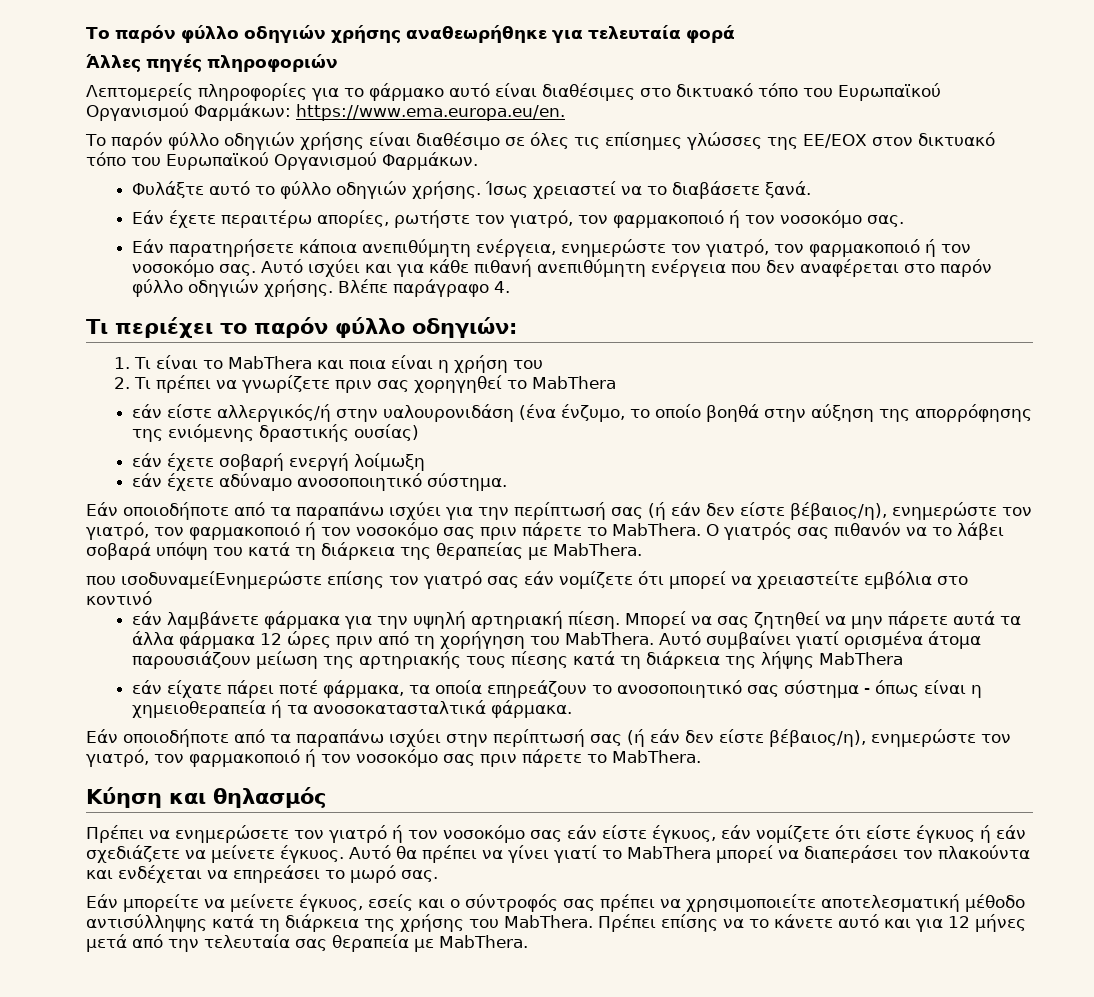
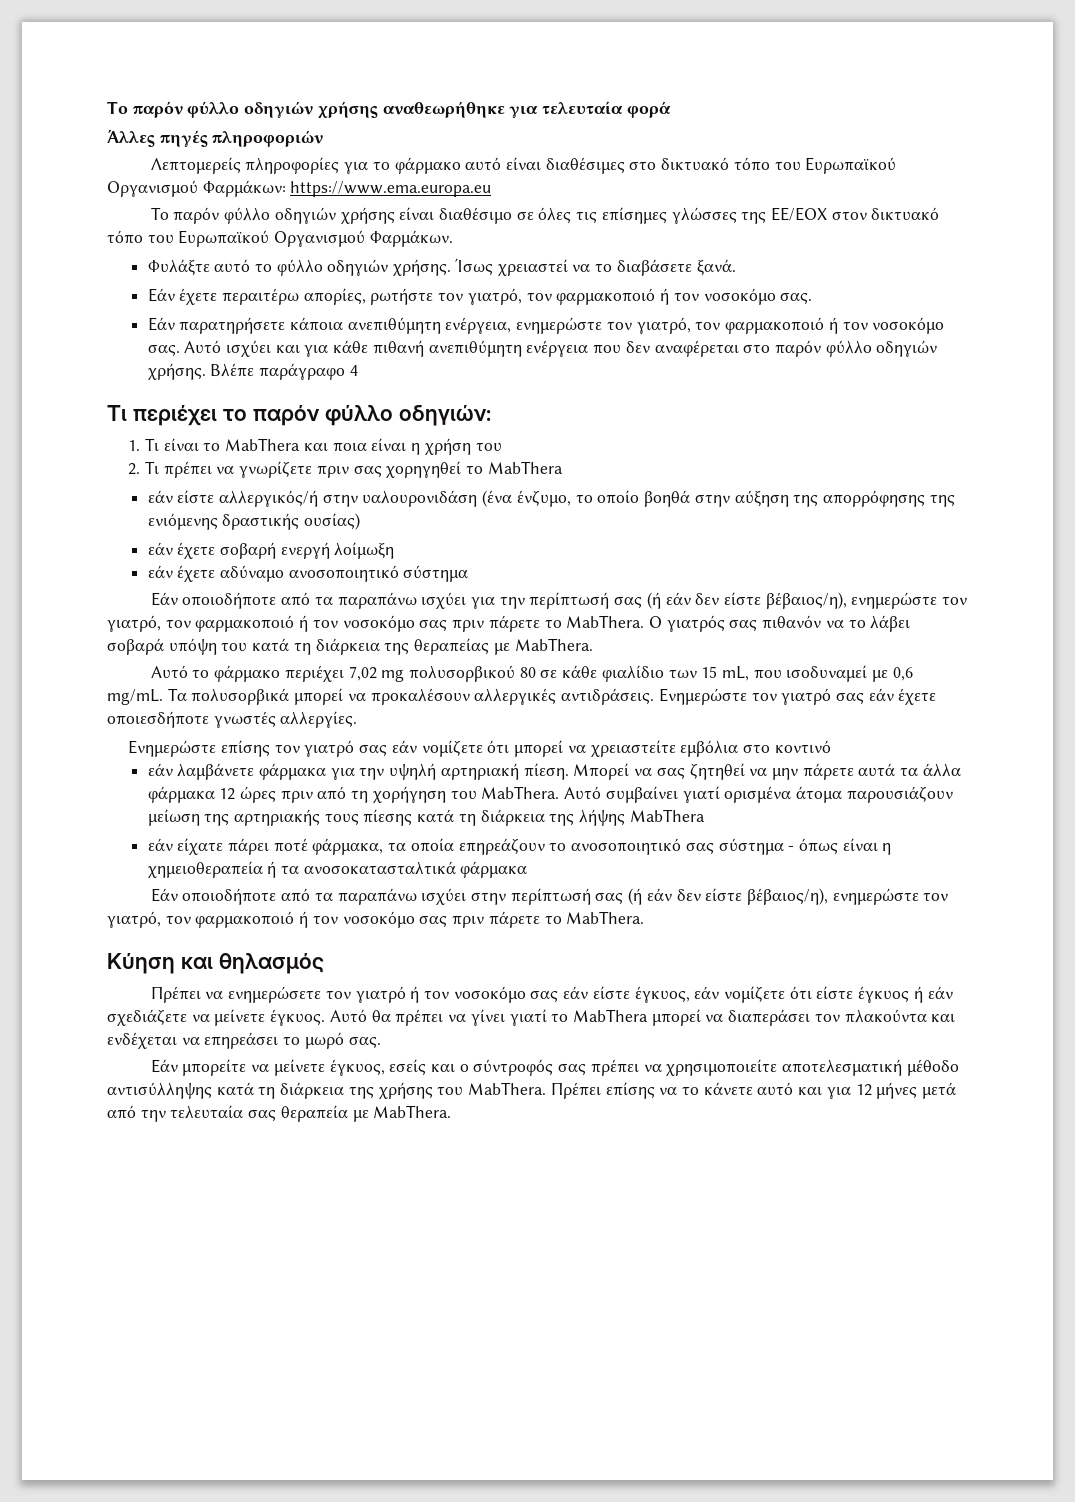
[296,104,565,121] https://www.ema.europa.eu/en. -> [290,181,492,197] https://www.ema.europa.eu
[493,281,510,293] 4. -> [349,365,358,376] 4
[426,473,507,491] σύστημα. -> [403,565,469,582] σύστημα
[86,571,322,589] που ισοδυναμείΕνημερώστε -> [150,665,913,682] [107,688,937,705] [107,711,358,728] [128,740,217,757] Αυτό το φάρμακο περιέχει 7,02 mg πολυσορβικού 80 σε κάθε φιαλίδιο των 15 mL, που ισοδυναμεί με 0,6 mg/mL. Τα πολυσορβικά μπορεί να προκαλέσουν αλλεργικές αντιδράσεις. Ενημερώστε τον γιατρό σας εάν έχετε οποιεσδήποτε γνωστές αλλεργίες. // Ενημερώστε
[490,700,572,718] φάρμακα. -> [460,861,528,878] φάρμακα

